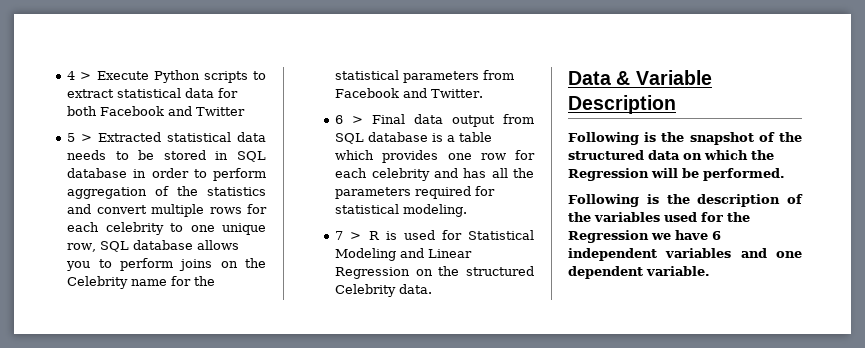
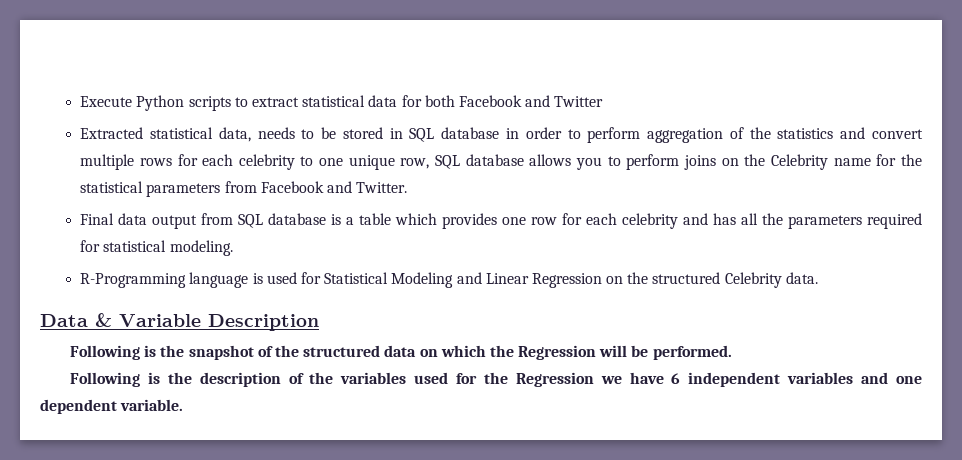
[67,71,92,80] 4 > -> (80, 101) none
[67,133,93,142] 5 > -> (604, 101) none
[237,132,266,142] data -> [218,127,251,142] data,
[335,115,364,124] 6 > -> (408, 187) none
[335,231,380,240] 7 > R -> [80,272,249,288] R-Programming language

